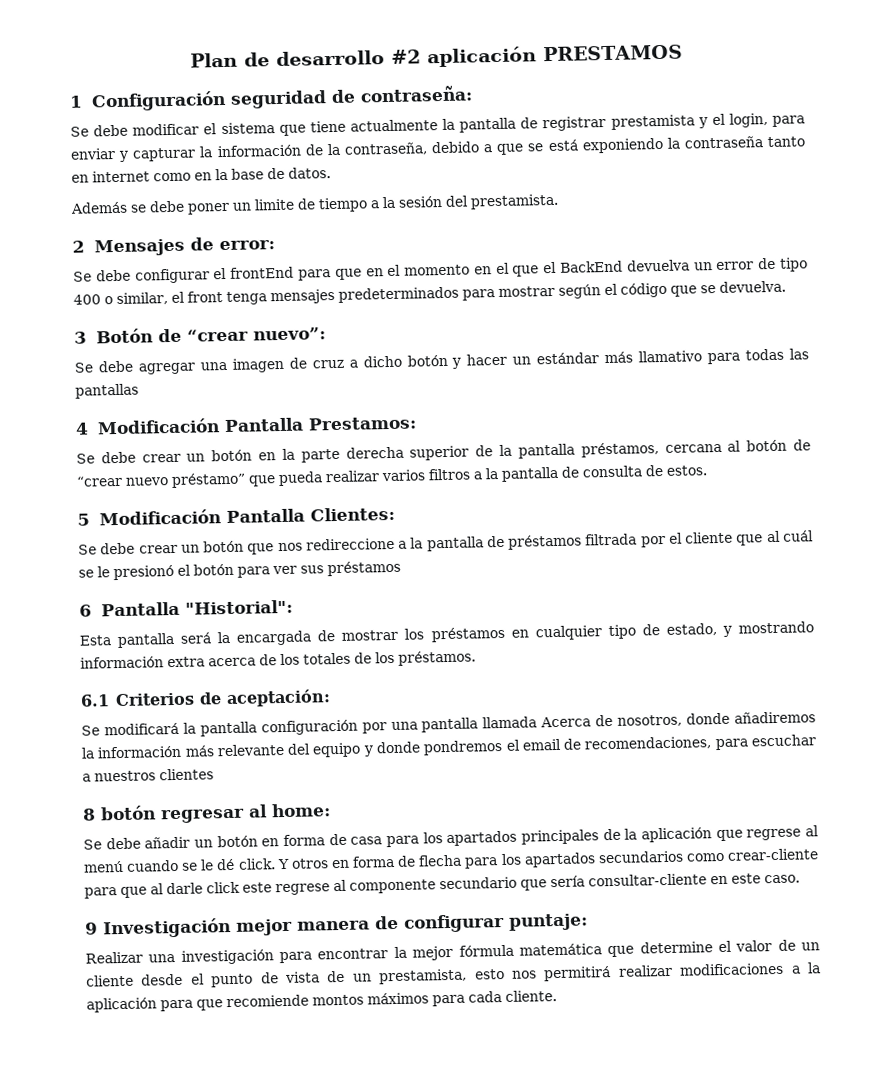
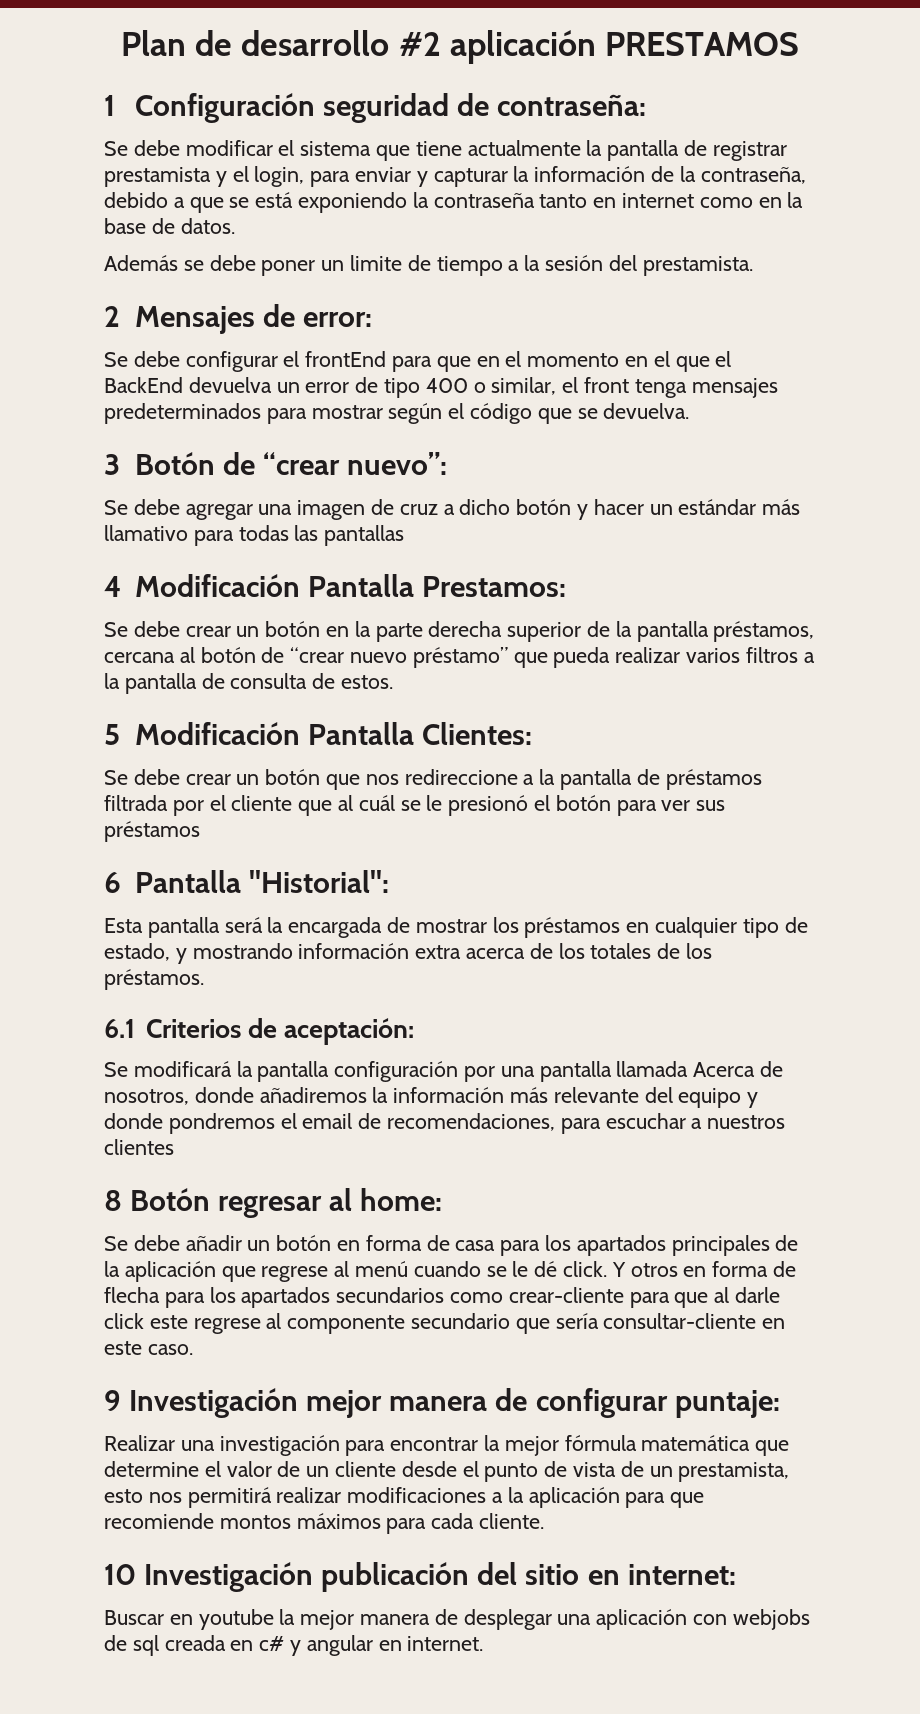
[100,805,156,821] botón -> [130,1188,211,1211] Botón
(557, 996) none -> [104,1562,736,1592] [104,1609,810,1630] [104,1635,484,1656] // 10 Investigación publicación del sitio en internet: // Buscar en youtube la mejor manera de desplegar una aplicación con webjobs de sql creada en c# y angular en internet.

